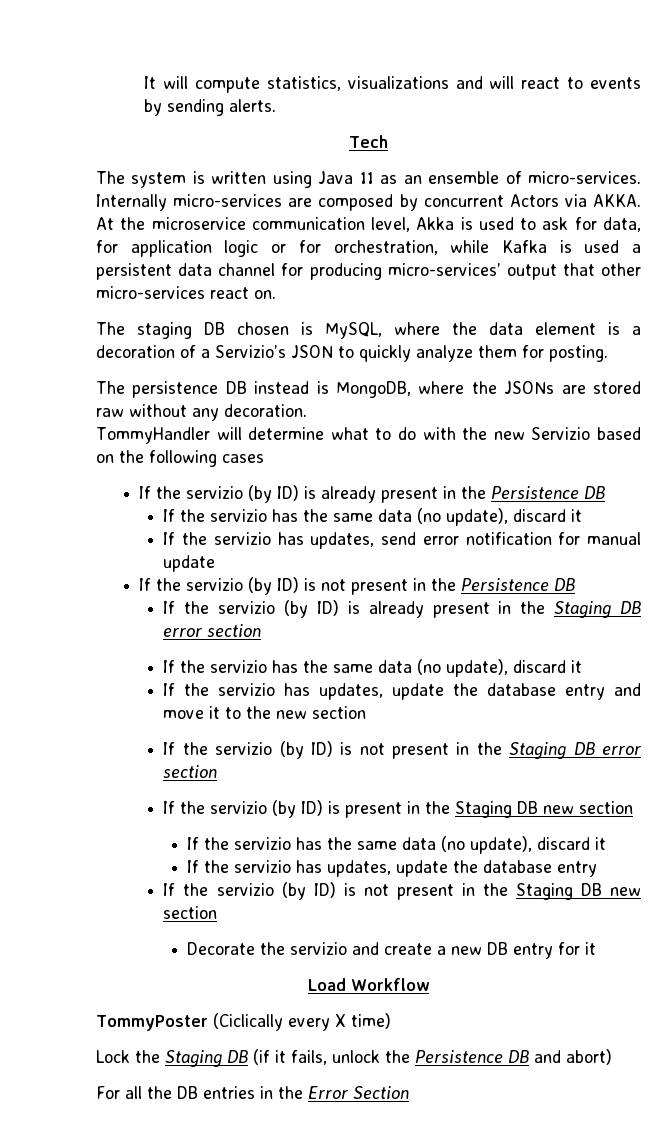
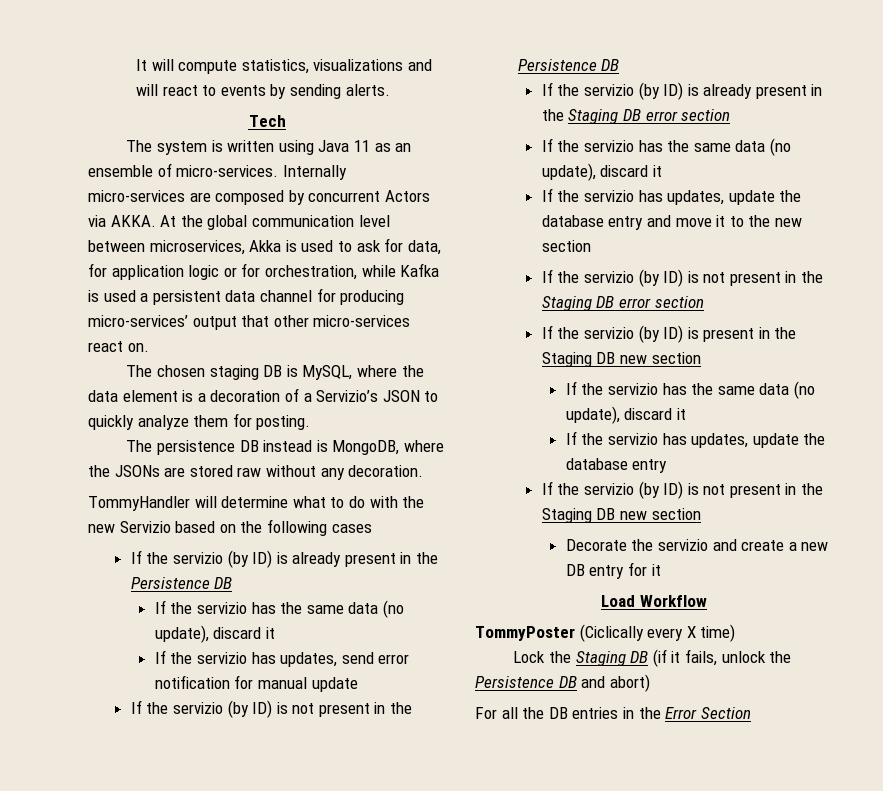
[151,217,411,232] microservice communication level, -> [207,215,390,230] [88,240,245,255] global communication level between microservices,
(125, 328) none -> [157,365,206,377] chosen
[237,322,289,335] chosen -> (283, 371) none

